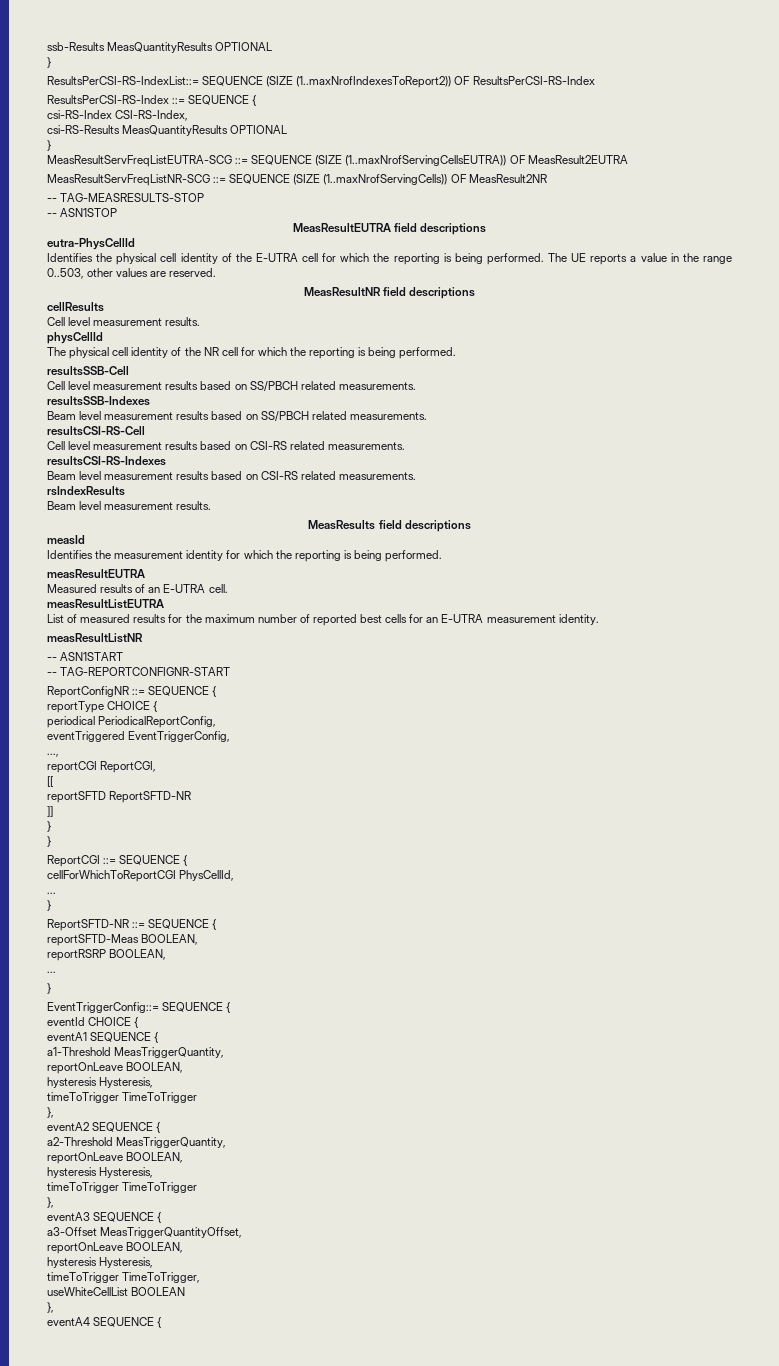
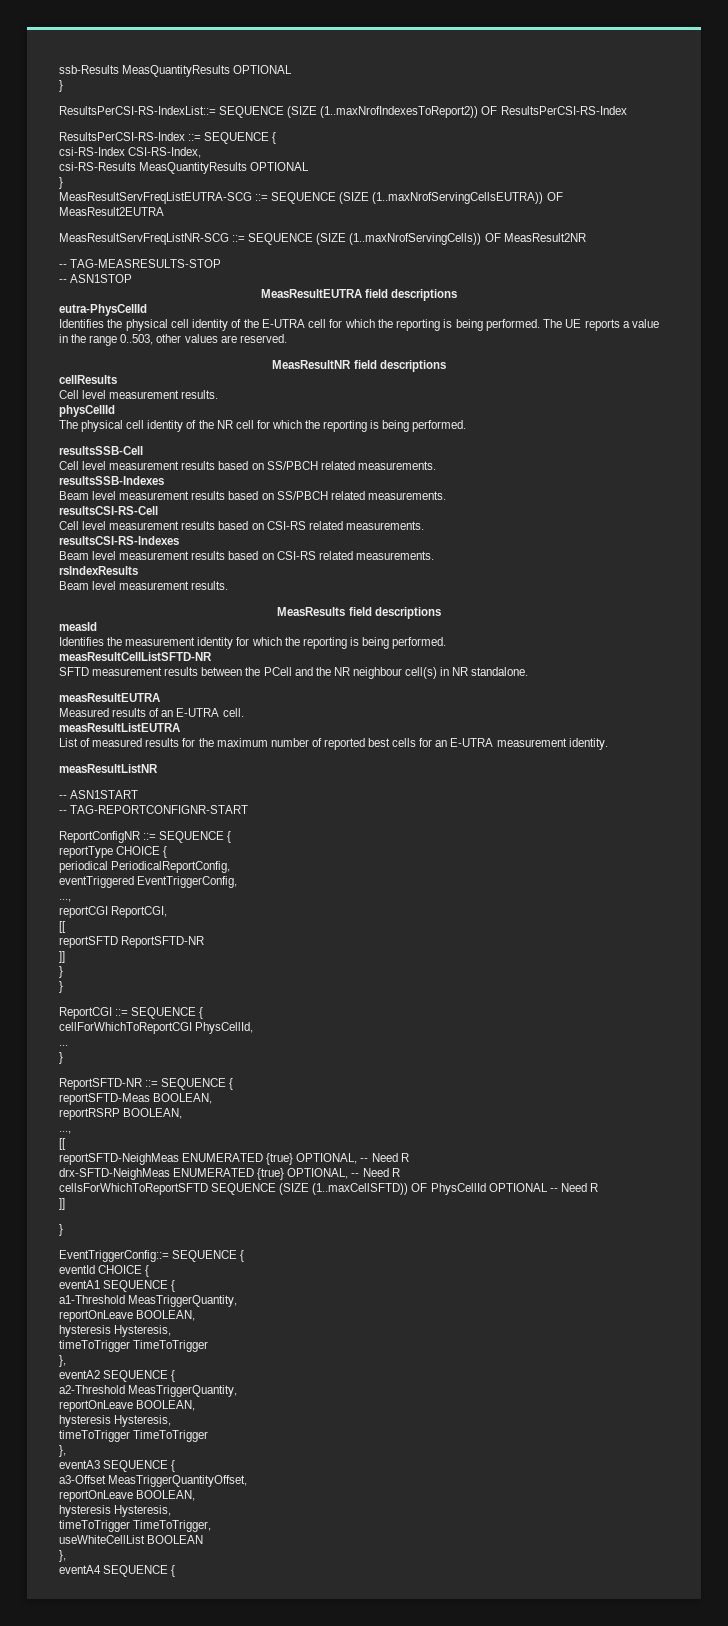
(443, 556) none -> [59,652,212,661] [59,667,529,679] // measResultCellListSFTD-NR // SFTD measurement results between the PCell and the NR neighbour cell(s) in NR standalone.
[47,971,56,973] ... -> [59,1131,71,1134] [59,1138,66,1150] [59,1153,409,1165] [59,1168,400,1180] [59,1183,598,1195] [59,1198,65,1210] ..., // [[ // reportSFTD-NeighMeas ENUMERATED {true} OPTIONAL, -- Need R // drx-SFTD-NeighMeas ENUMERATED {true} OPTIONAL, -- Need R // cellsForWhichToReportSFTD SEQUENCE (SIZE (1..maxCellSFTD)) OF PhysCellId OPTIONAL -- Need R // ]]

